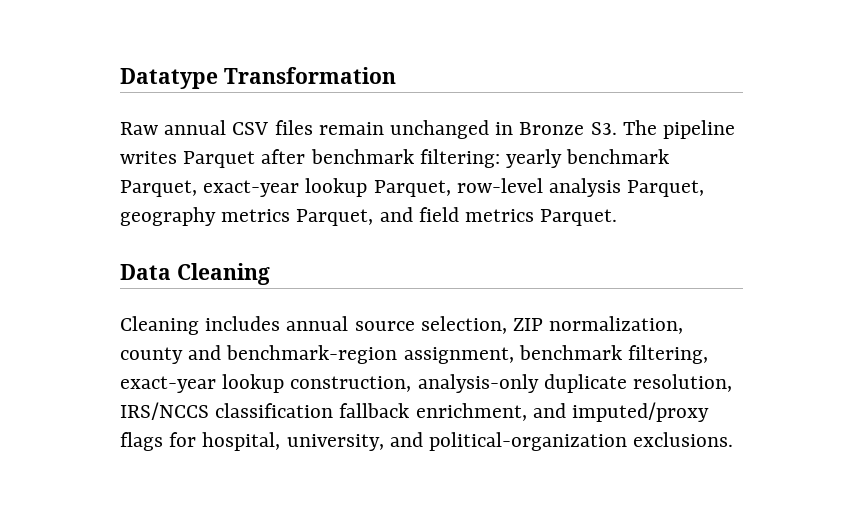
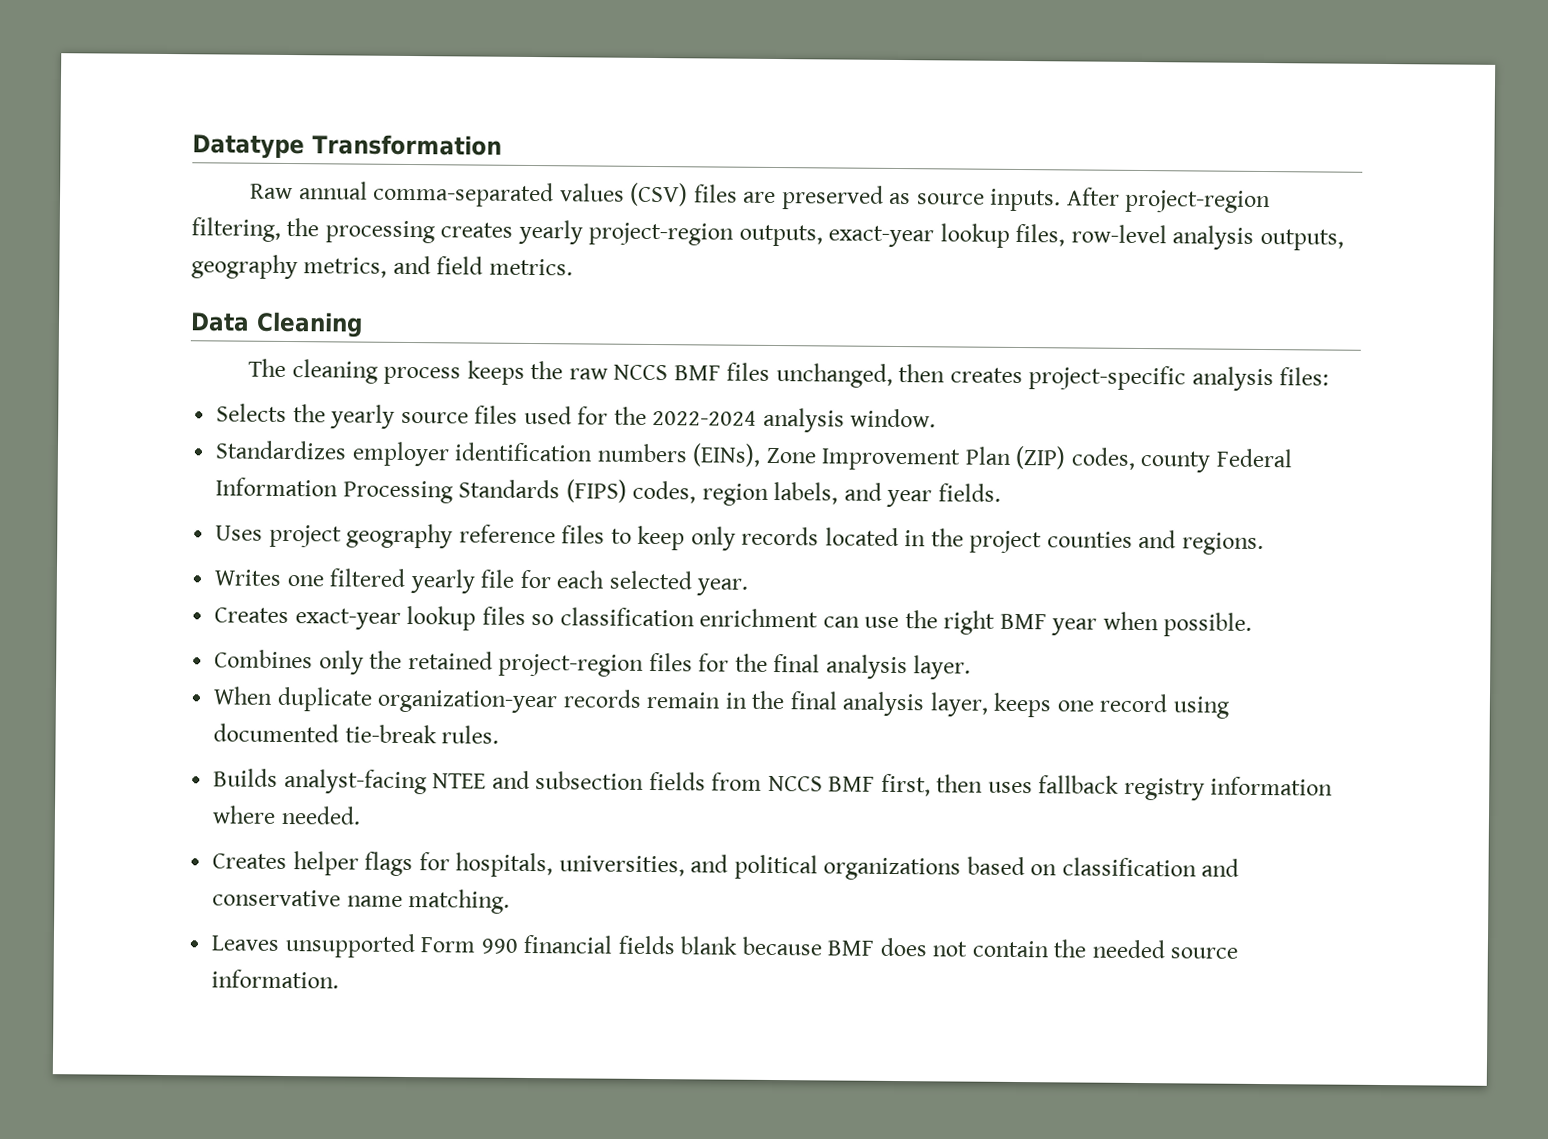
[232,120,736,139] [120,149,670,168] [120,178,451,197] CSV files remain unchanged in Bronze S3. The pipeline writes Parquet after benchmark filtering: yearly benchmark Parquet, exact-year lookup Parquet, -> [372,181,1272,214] [191,217,1066,248] comma-separated values (CSV) files are preserved as source inputs. After project-region filtering, the processing creates yearly project-region outputs, exact-year lookup files,
[627,180,705,197] [120,207,618,226] [120,263,270,285] [120,316,684,335] [120,345,709,364] [120,374,733,393] [120,402,710,422] [120,432,734,451] Parquet, geography metrics Parquet, and field metrics Parquet. // Data Cleaning // Cleaning includes annual source selection, ZIP normalization, county and benchmark-region assignment, benchmark filtering, exact-year lookup construction, analysis-only duplicate resolution, IRS/NCCS classification fallback enrichment, and imputed/proxy flags for hospital, university, and political-organization exclusions. -> [1259,228,1344,251] [191,254,573,280] [190,311,363,338] [248,358,1330,392] [216,403,937,433] [215,440,1293,473] [215,477,1001,508] [215,523,1264,556] [214,568,749,596] [214,605,1253,637] [214,649,972,680] [213,686,1229,719] [213,723,500,744] [213,768,1334,801] [212,805,361,825] [212,851,1240,881] [212,889,511,914] [211,933,1239,959] [211,969,340,989] outputs, geography metrics, and field metrics. // Data Cleaning // The cleaning process keeps the raw NCCS BMF files unchanged, then creates project-specific analysis files: // Selects the yearly source files used for the 2022-2024 analysis window. // Standardizes employer identification numbers (EINs), Zone Improvement Plan (ZIP) codes, county Federal Information Processing Standards (FIPS) codes, region labels, and year fields. // Uses project geography reference files to keep only records located in the project counties and regions. // Writes one filtered yearly file for each selected year. // Creates exact-year lookup files so classification enrichment can use the right BMF year when possible. // Combines only the retained project-region files for the final analysis layer. // When duplicate organization-year records remain in the final analysis layer, keeps one record using documented tie-break rules. // Builds analyst-facing NTEE and subsection fields from NCCS BMF first, then uses fallback registry information where needed. // Creates helper flags for hospitals, universities, and political organizations based on classification and conservative name matching. // Leaves unsupported Form 990 financial fields blank because BMF does not contain the needed source information.

